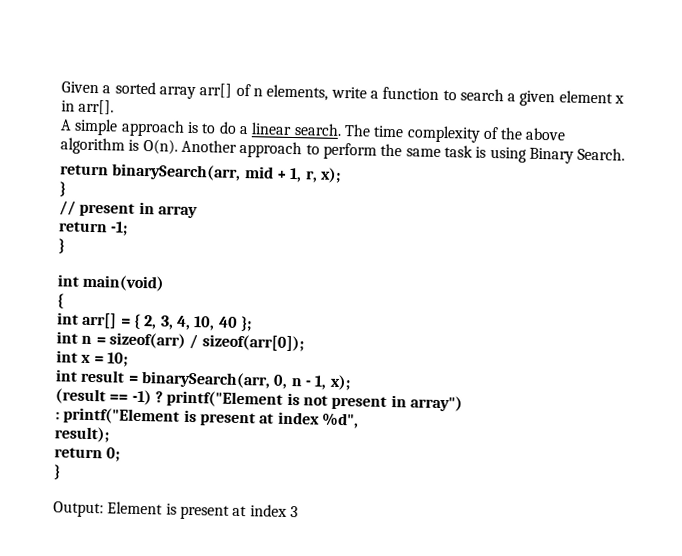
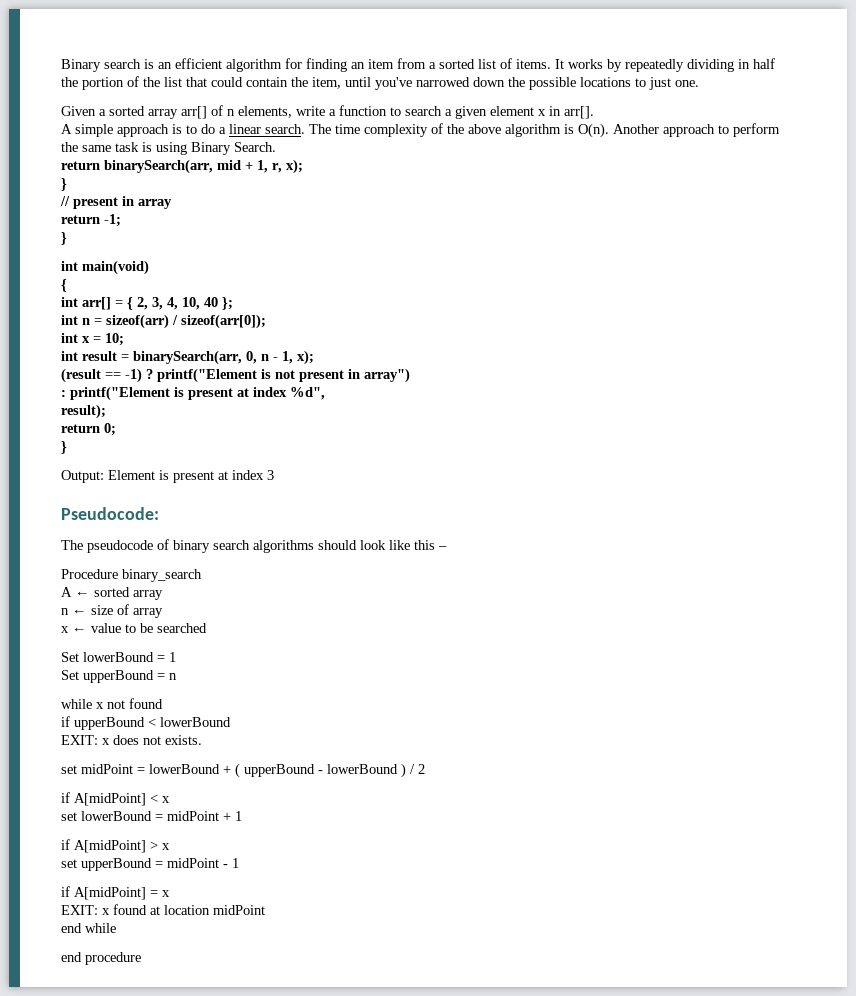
(61, 87) none -> [61,58,775,72] [61,76,699,90] Binary search is an efficient algorithm for finding an item from a sorted list of items. It works by repeatedly dividing in half the portion of the list that could contain the item, until you've narrowed down the possible locations to just one. //
(298, 512) none -> [61,507,159,520] [61,539,447,553] [61,569,202,582] [61,587,163,600] [61,604,163,618] [61,623,207,633] [61,652,176,662] [61,670,177,683] [61,698,163,709] [61,716,231,730] [61,735,202,745] [61,763,425,778] [61,792,170,806] [61,811,242,821] [61,839,170,853] [61,858,239,871] [61,886,170,900] [61,904,265,915] [61,923,116,933] [61,952,141,965] // Pseudocode: // The pseudocode of binary search algorithms should look like this – // Procedure binary_search // A ← sorted array // n ← size of array // x ← value to be searched // Set lowerBound = 1 // Set upperBound = n // while x not found // if upperBound < lowerBound // EXIT: x does not exists. // set midPoint = lowerBound + ( upperBound - lowerBound ) / 2 // if A[midPoint] < x // set lowerBound = midPoint + 1 // if A[midPoint] > x // set upperBound = midPoint - 1 // if A[midPoint] = x // EXIT: x found at location midPoint // end while // end procedure

